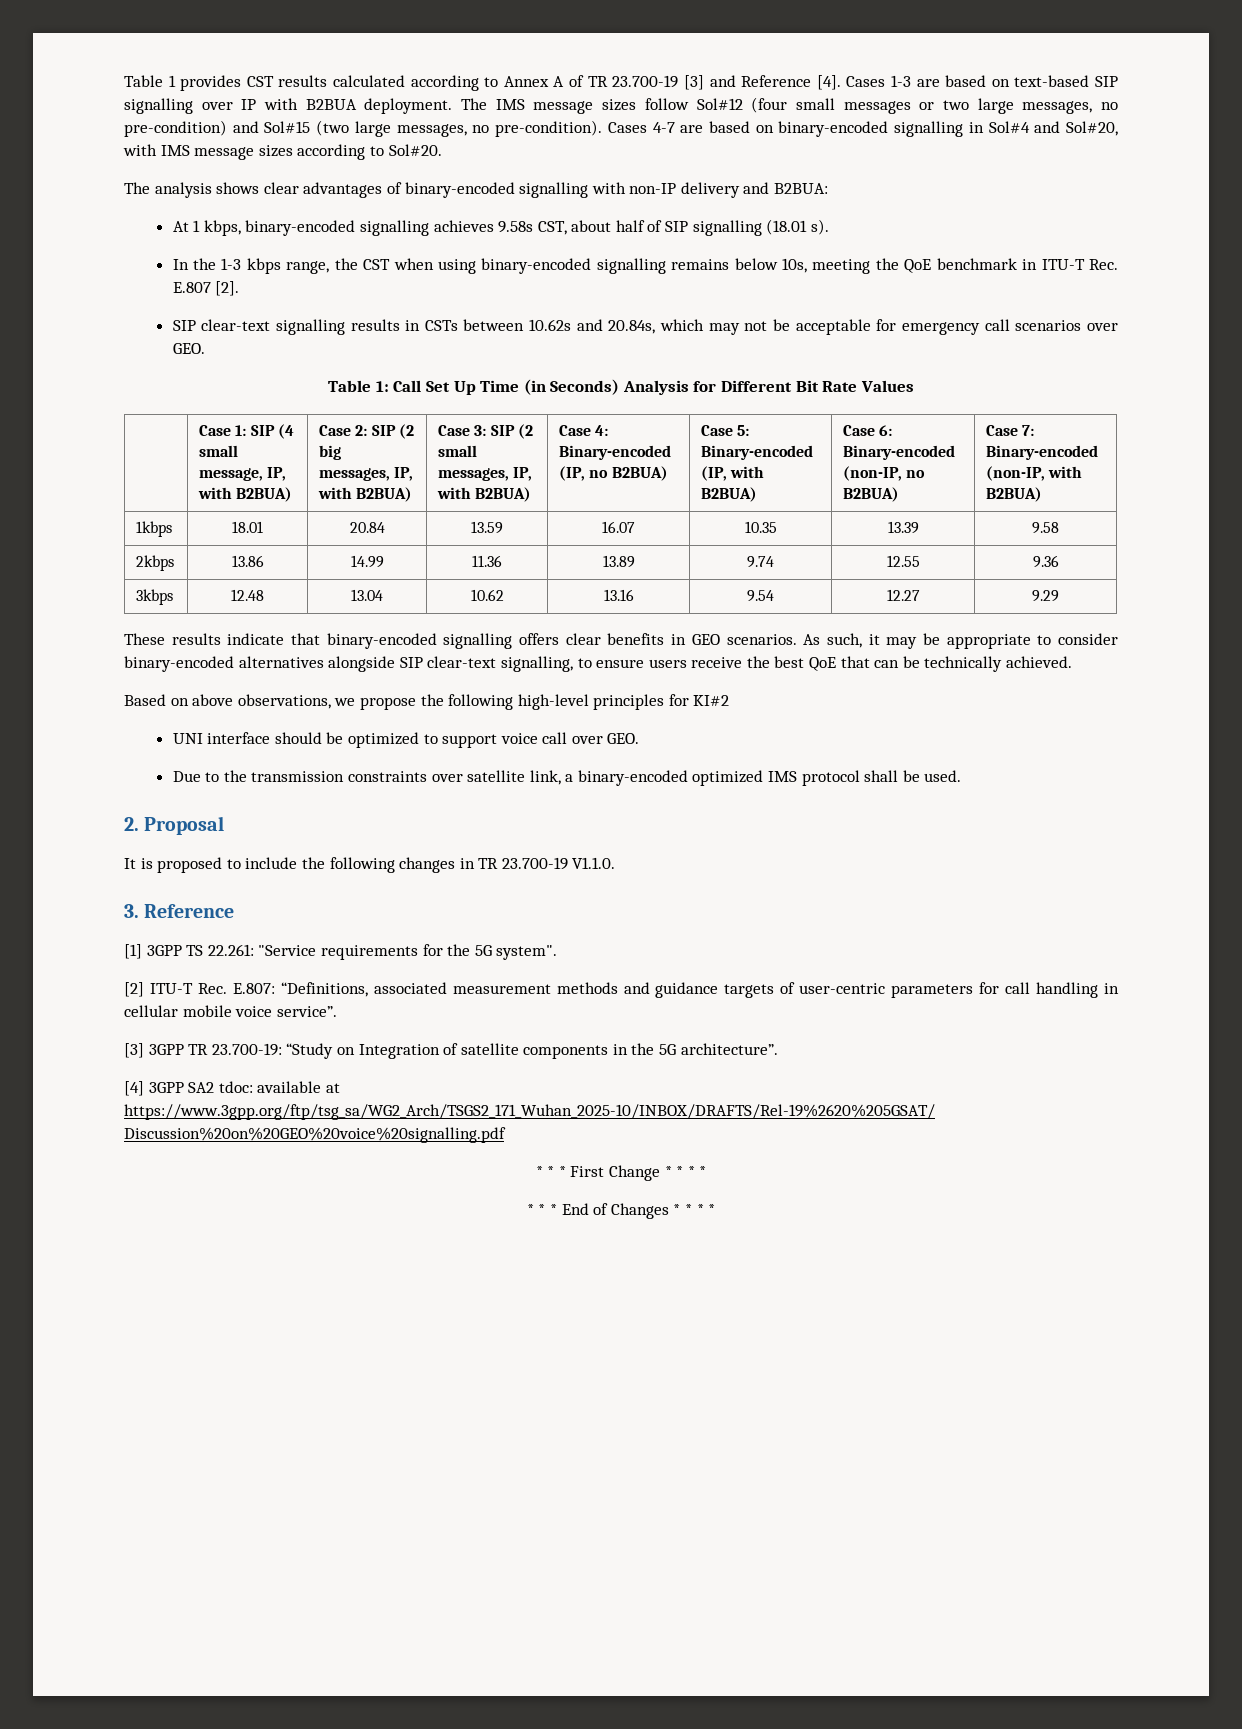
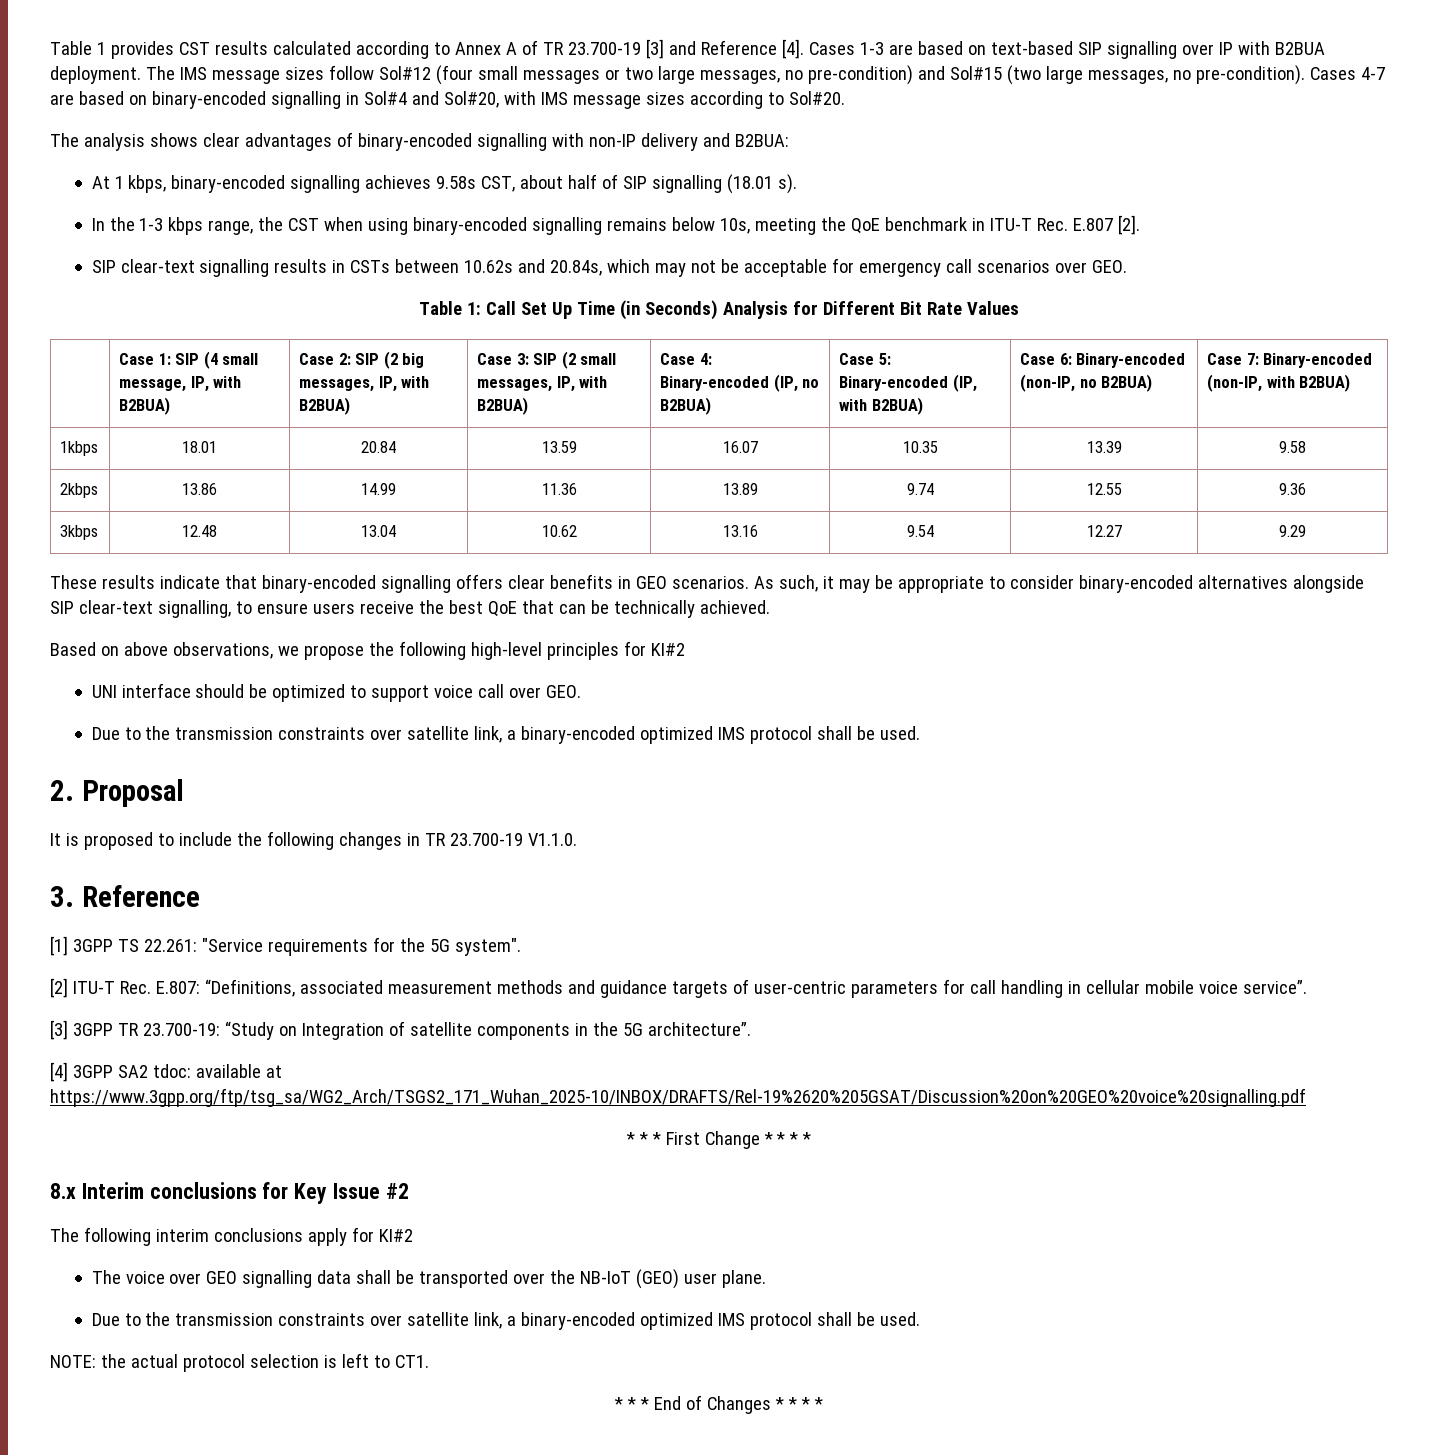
(707, 1171) none -> [50,1182,409,1204] [50,1227,413,1246] [91,1269,767,1289] [91,1312,921,1330] [50,1353,429,1372] // 8.x Interim conclusions for Key Issue #2 // The following interim conclusions apply for KI#2 // The voice over GEO signalling data shall be transported over the NB-IoT (GEO) user plane. // Due to the transmission constraints over satellite link, a binary-encoded optimized IMS protocol shall be used. // NOTE: the actual protocol selection is left to CT1.

